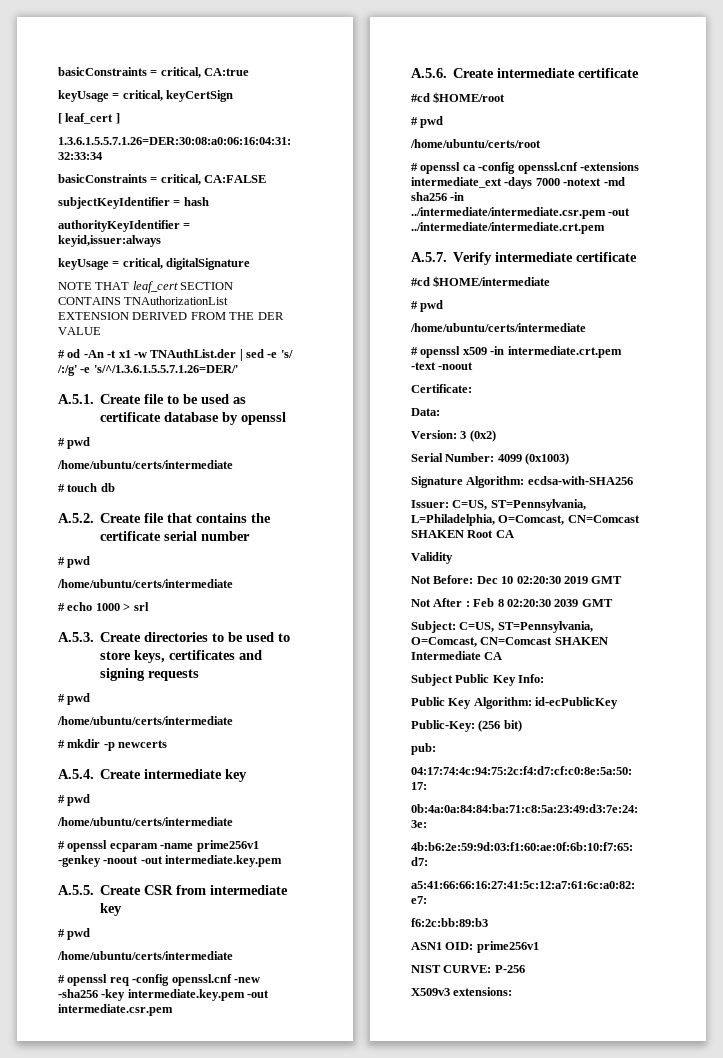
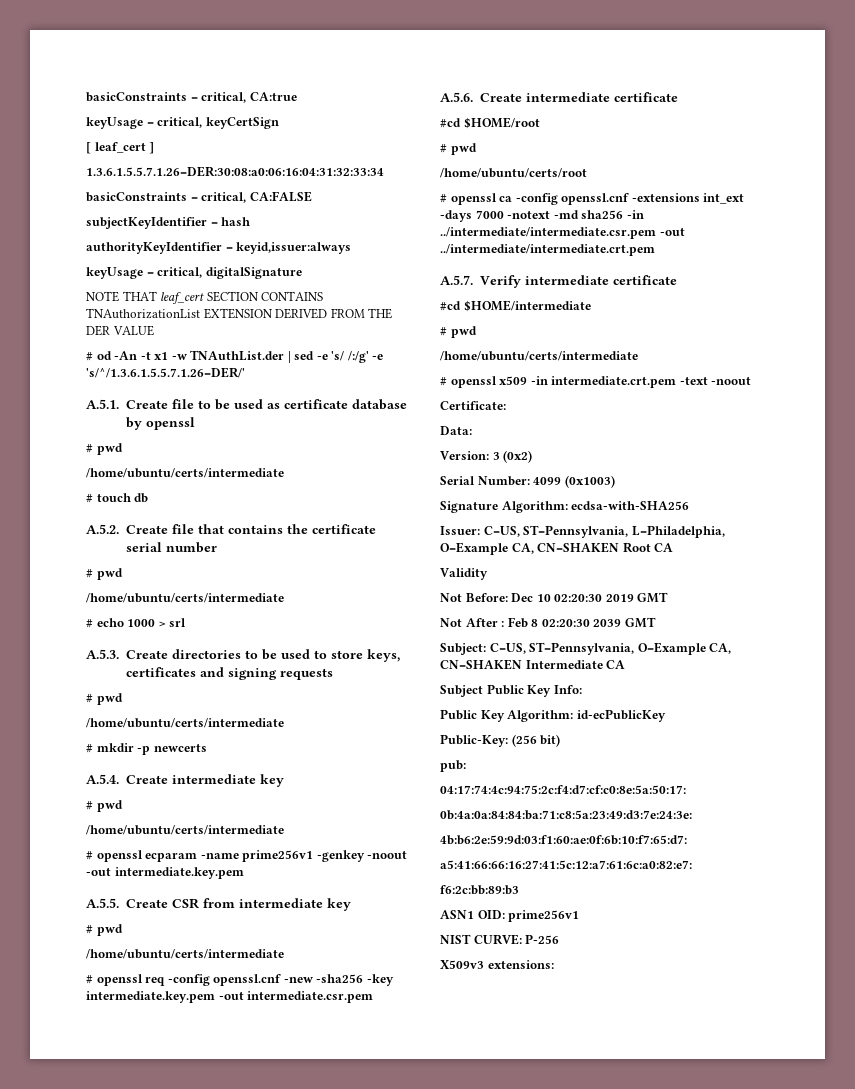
[411,177,502,188] intermediate_ext -> [703,193,745,204] int_ext
[498,515,640,525] [411,530,464,538] O=Comcast, CN=Comcast SHAKEN -> [440,542,620,555] O=Example CA, CN=SHAKEN
[411,637,608,647] O=Comcast, CN=Comcast SHAKEN -> [637,642,732,655] [440,659,522,670] O=Example CA, CN=SHAKEN

